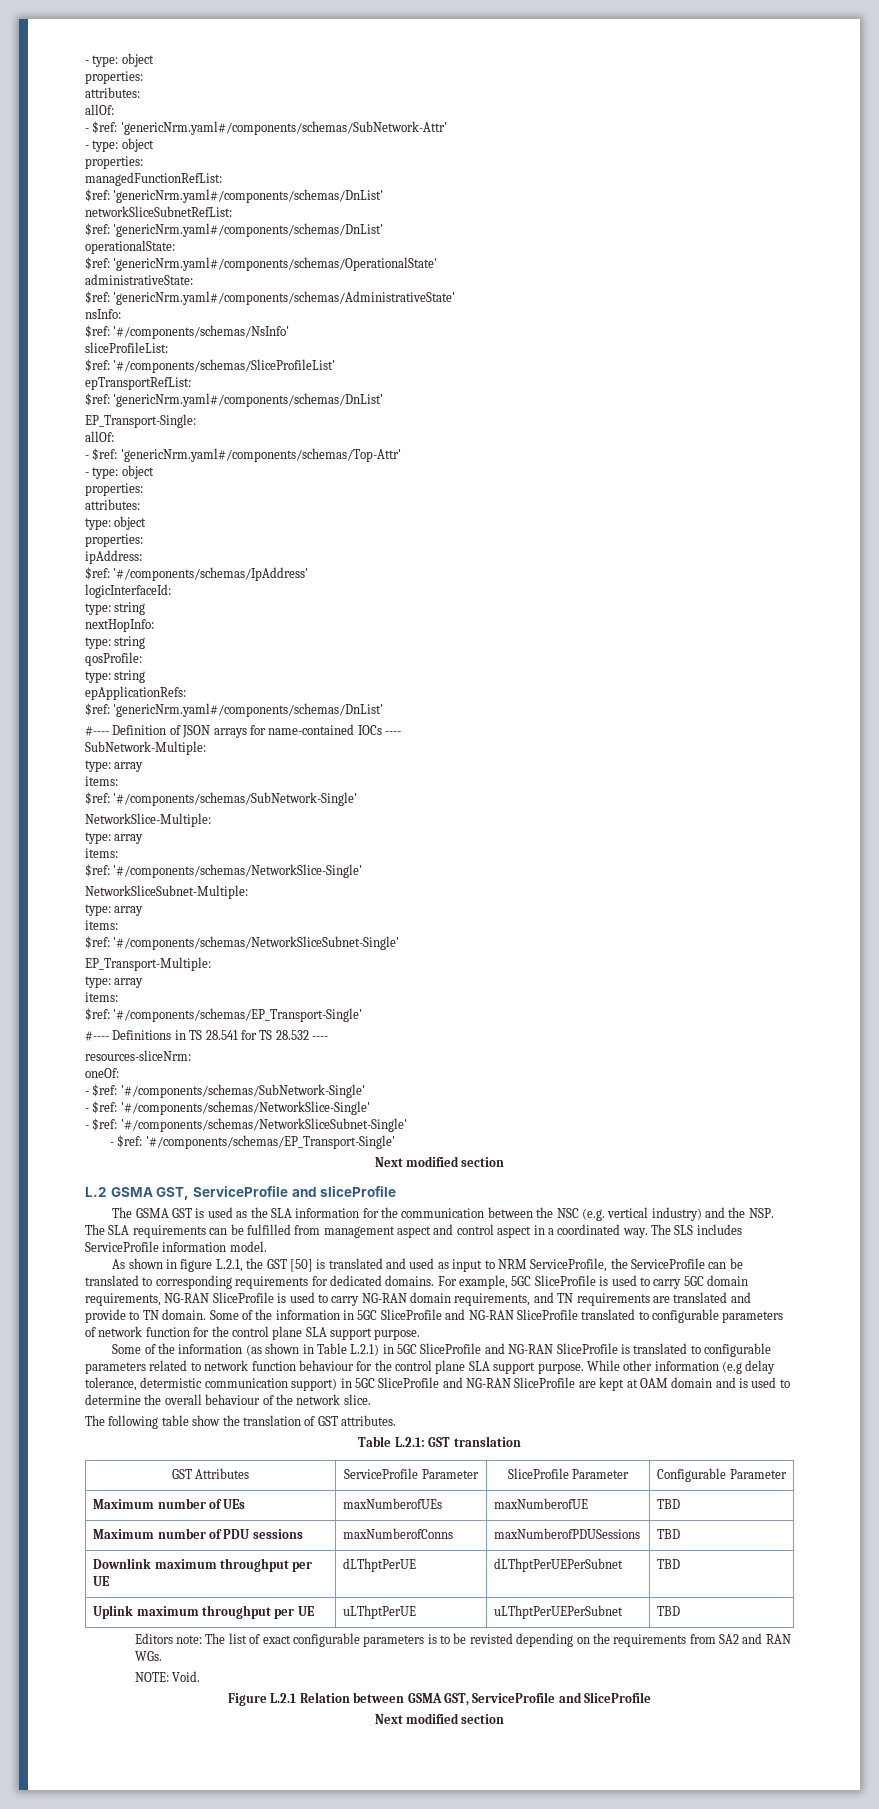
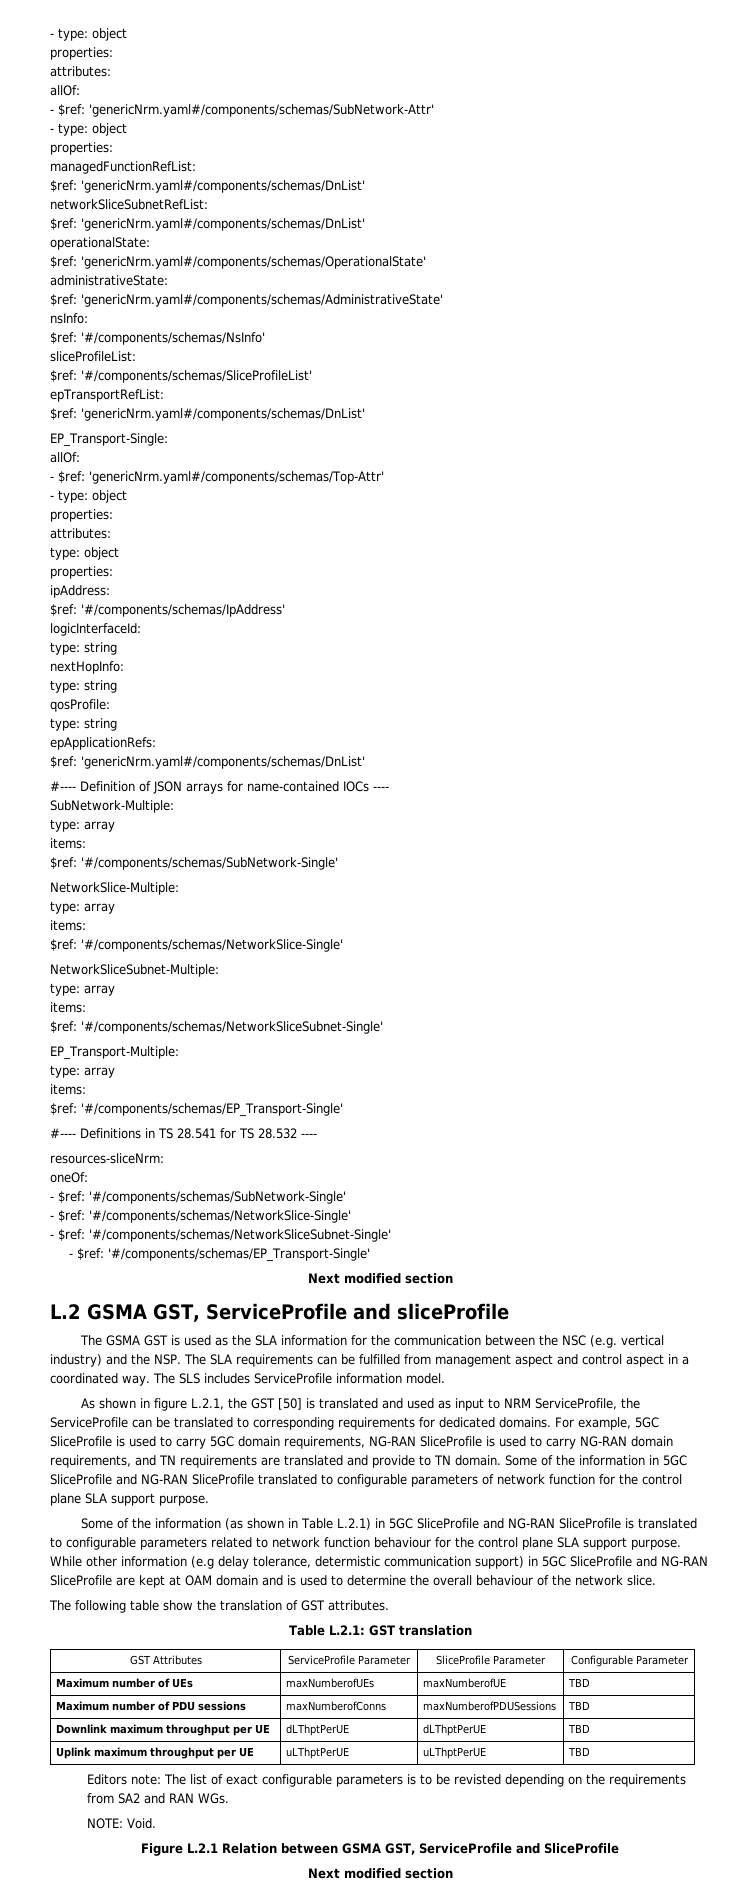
[494,1558,624,1572] dLThptPerUEPerSubnet -> [423,1724,487,1736] dLThptPerUE
[494,1605,624,1619] uLThptPerUEPerSubnet -> [423,1747,487,1759] uLThptPerUE

